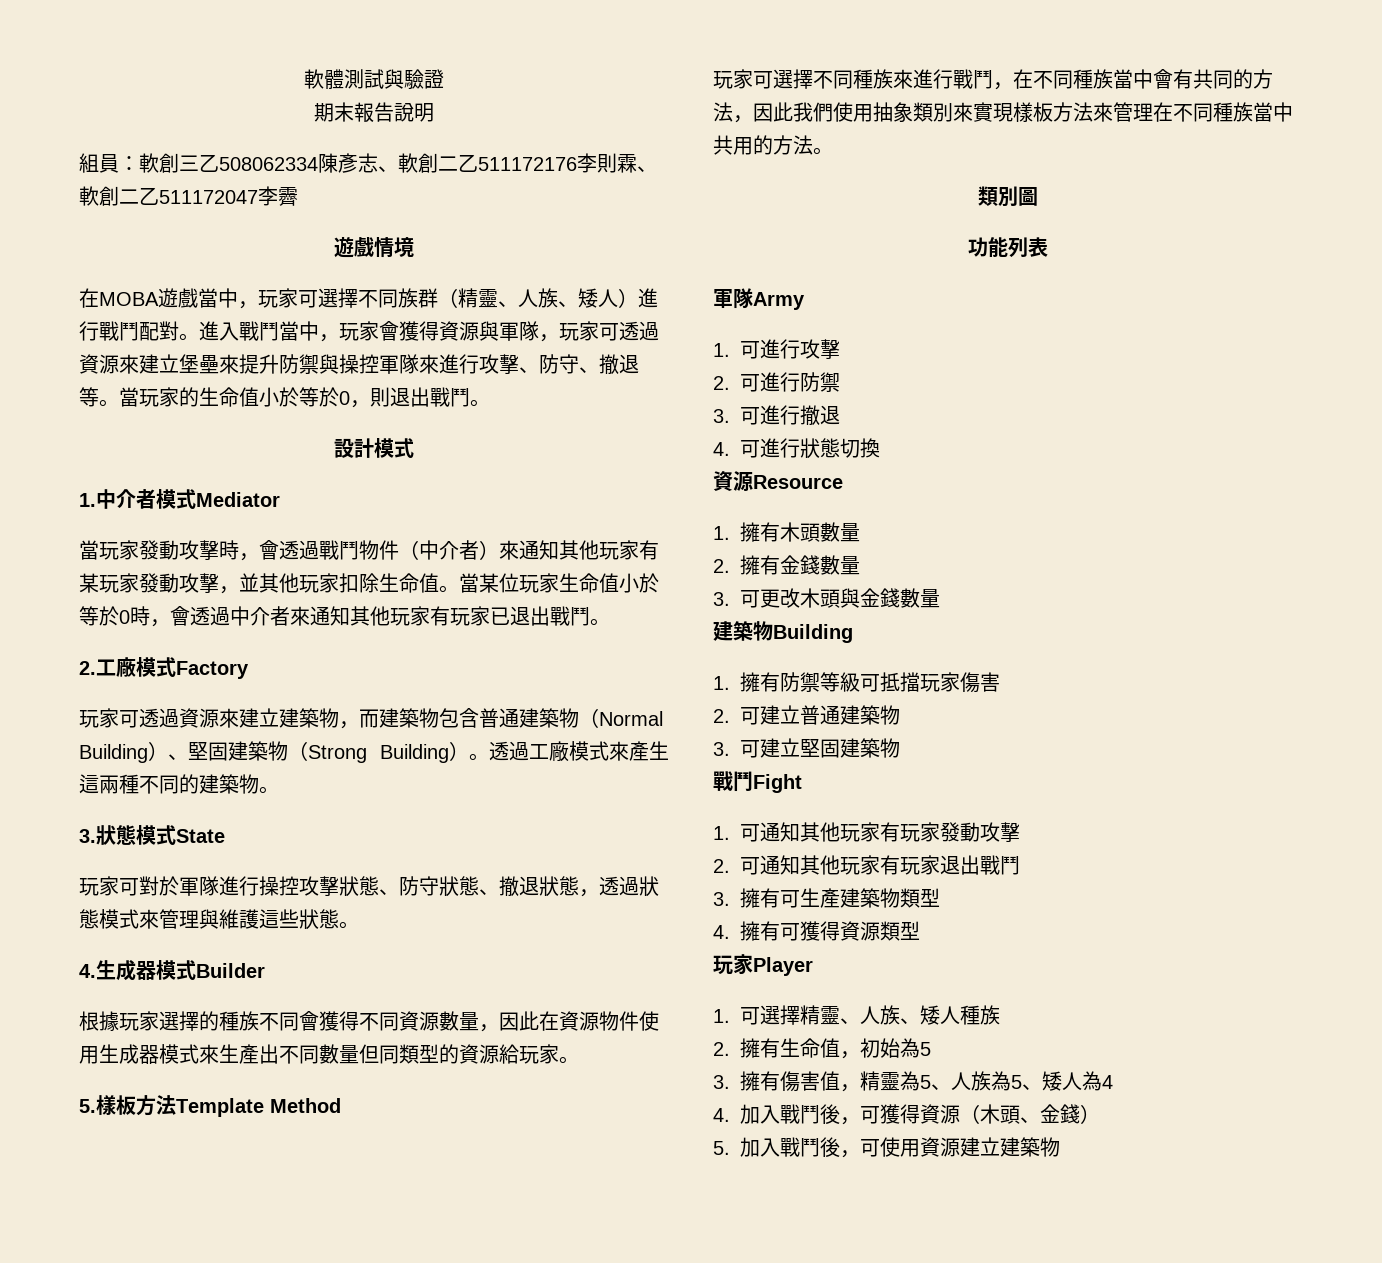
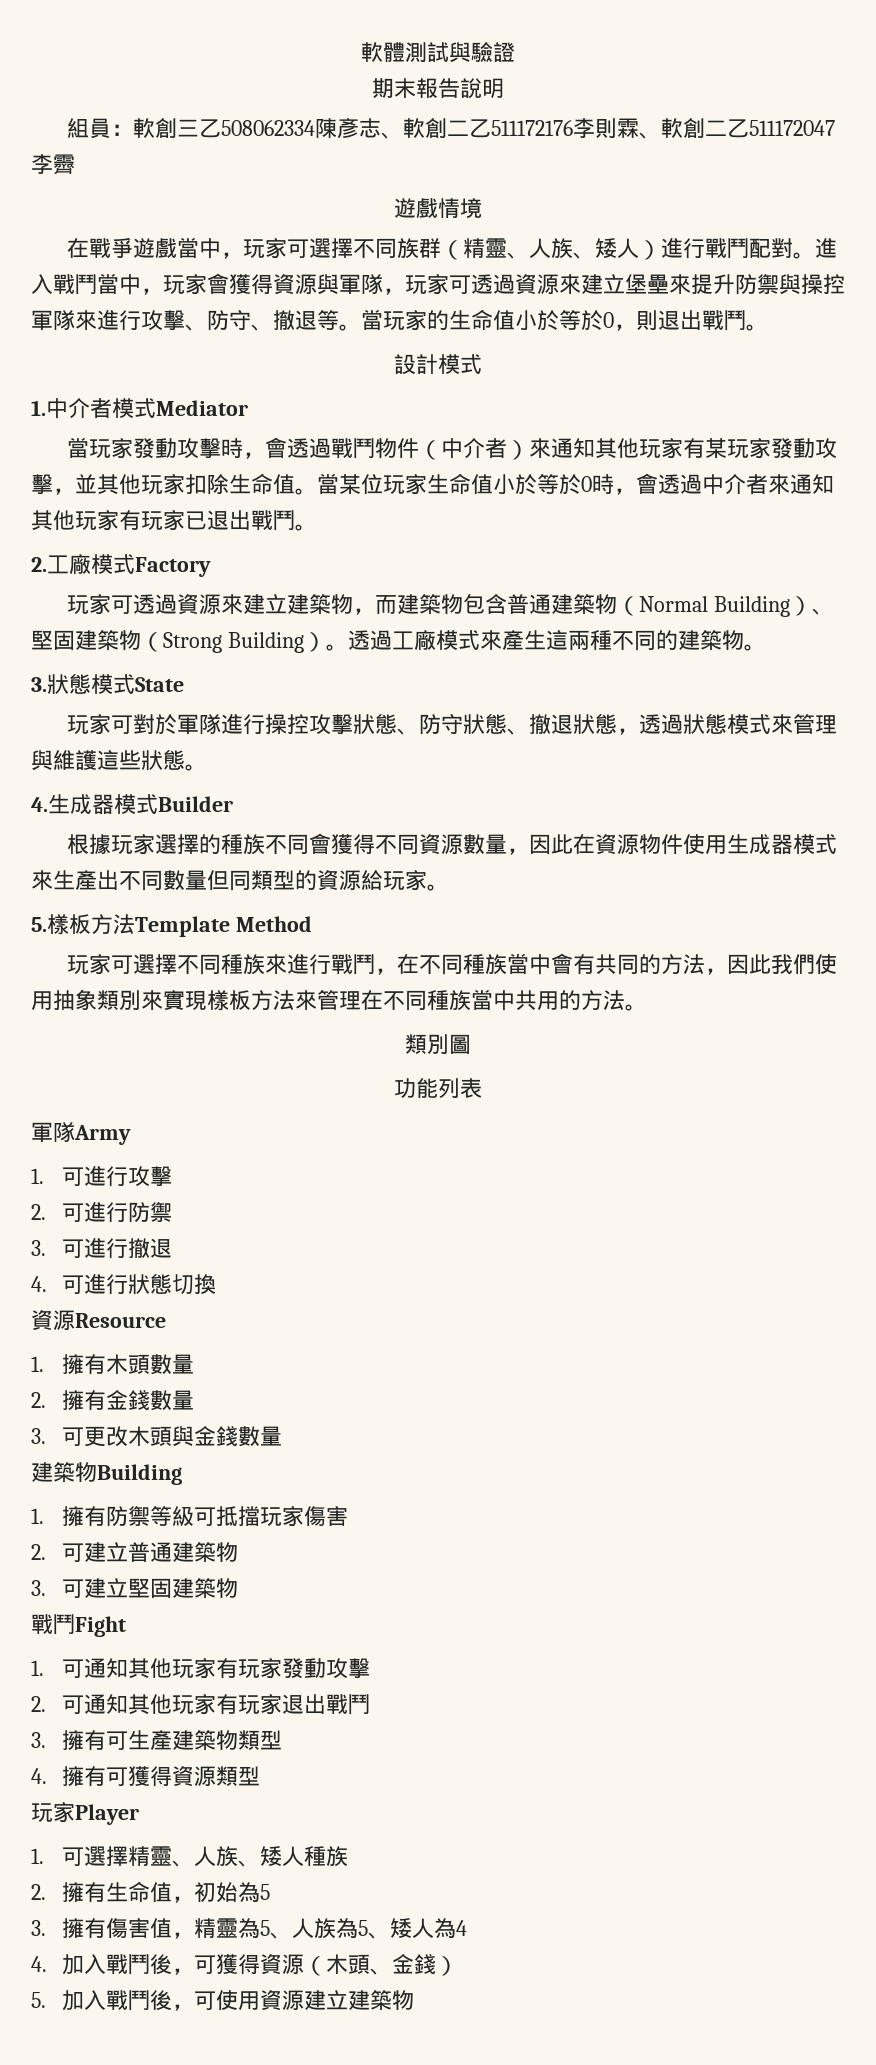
[99,292,159,306] MOBA -> [88,238,133,258] 戰爭

